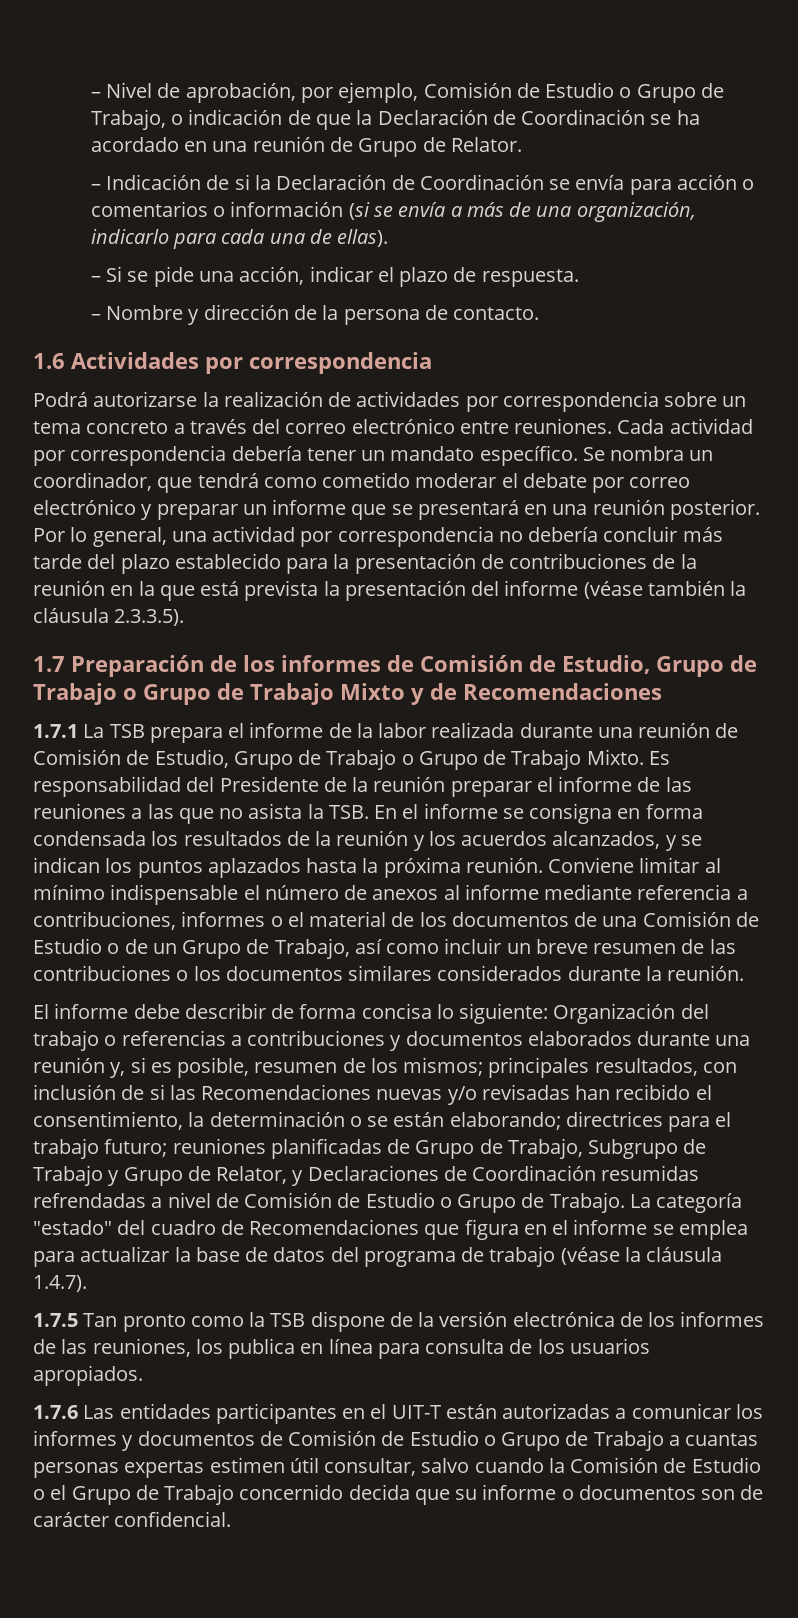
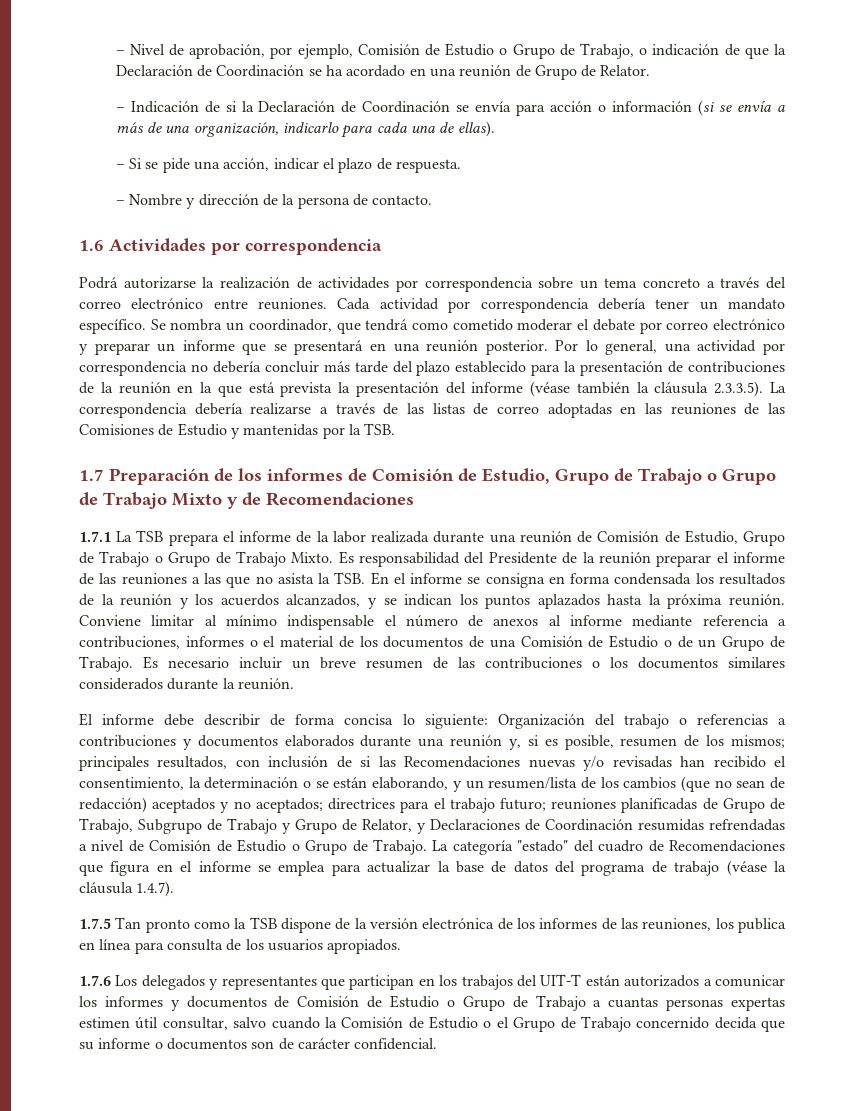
[90,201,226,217] comentarios o -> (607, 108) none
(185, 617) none -> [769,382,786,393] [79,403,785,418] [79,423,396,439] La correspondencia debería realizarse a través de las listas de correo adoptadas en las reuniones de las Comisiones de Estudio y mantenidas por la TSB.
[274,938,440,959] Trabajo, así como -> [79,656,229,672] Trabajo. Es necesario
[449,1112,561,1130] elaborando; -> [372,776,785,792] [79,797,323,813] elaborando, y un resumen/lista de los cambios (que no sean de redacción) aceptados y no aceptados;
[83,1403,387,1424] Las entidades participantes en el -> [115,975,537,990] Los delegados y representantes que participan en los trabajos del
[502,1403,611,1419] autorizadas -> [624,975,700,987] autorizados

